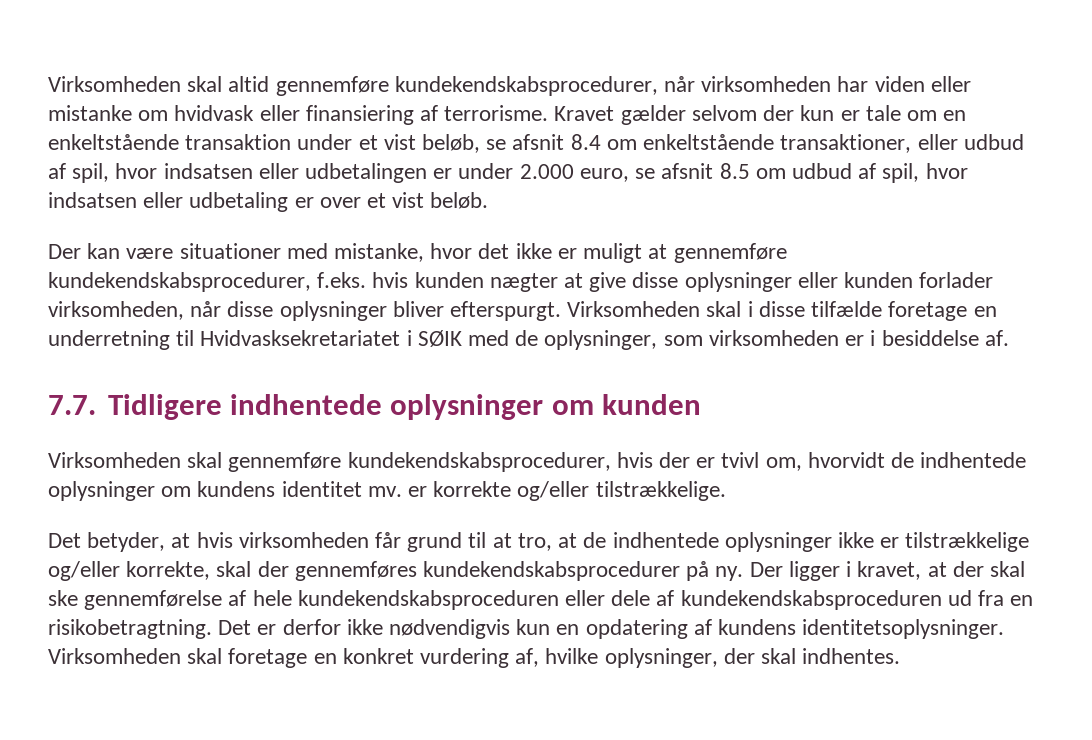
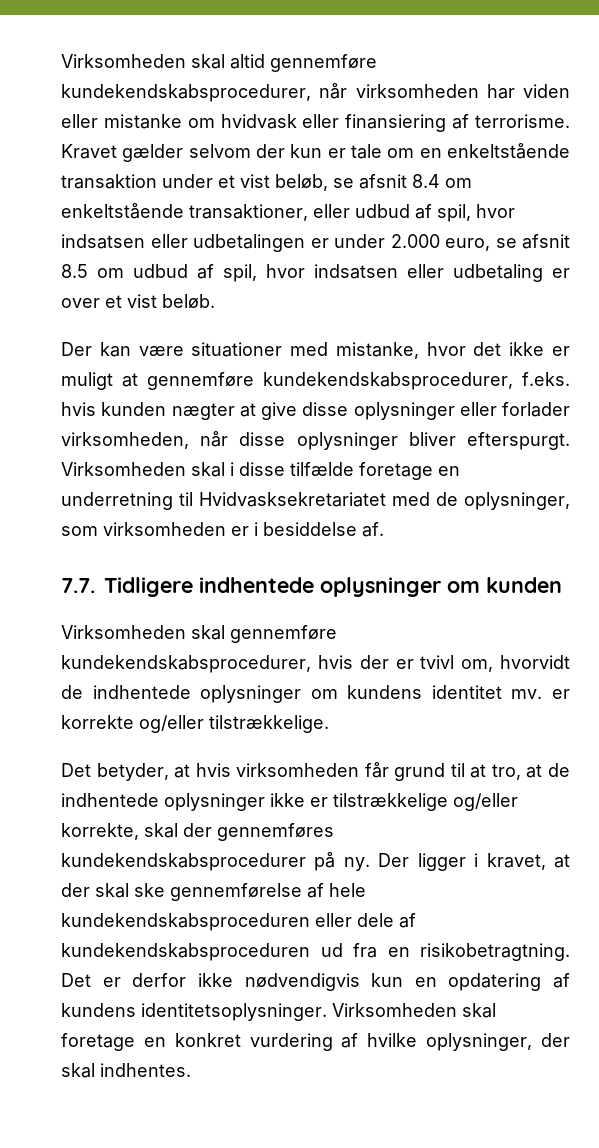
[844,272,914,288] kunden -> (497, 409) none
[406,330,462,347] i SØIK -> (386, 499) none
[515,648,540,667] af, -> [341,1033,359,1048] af

